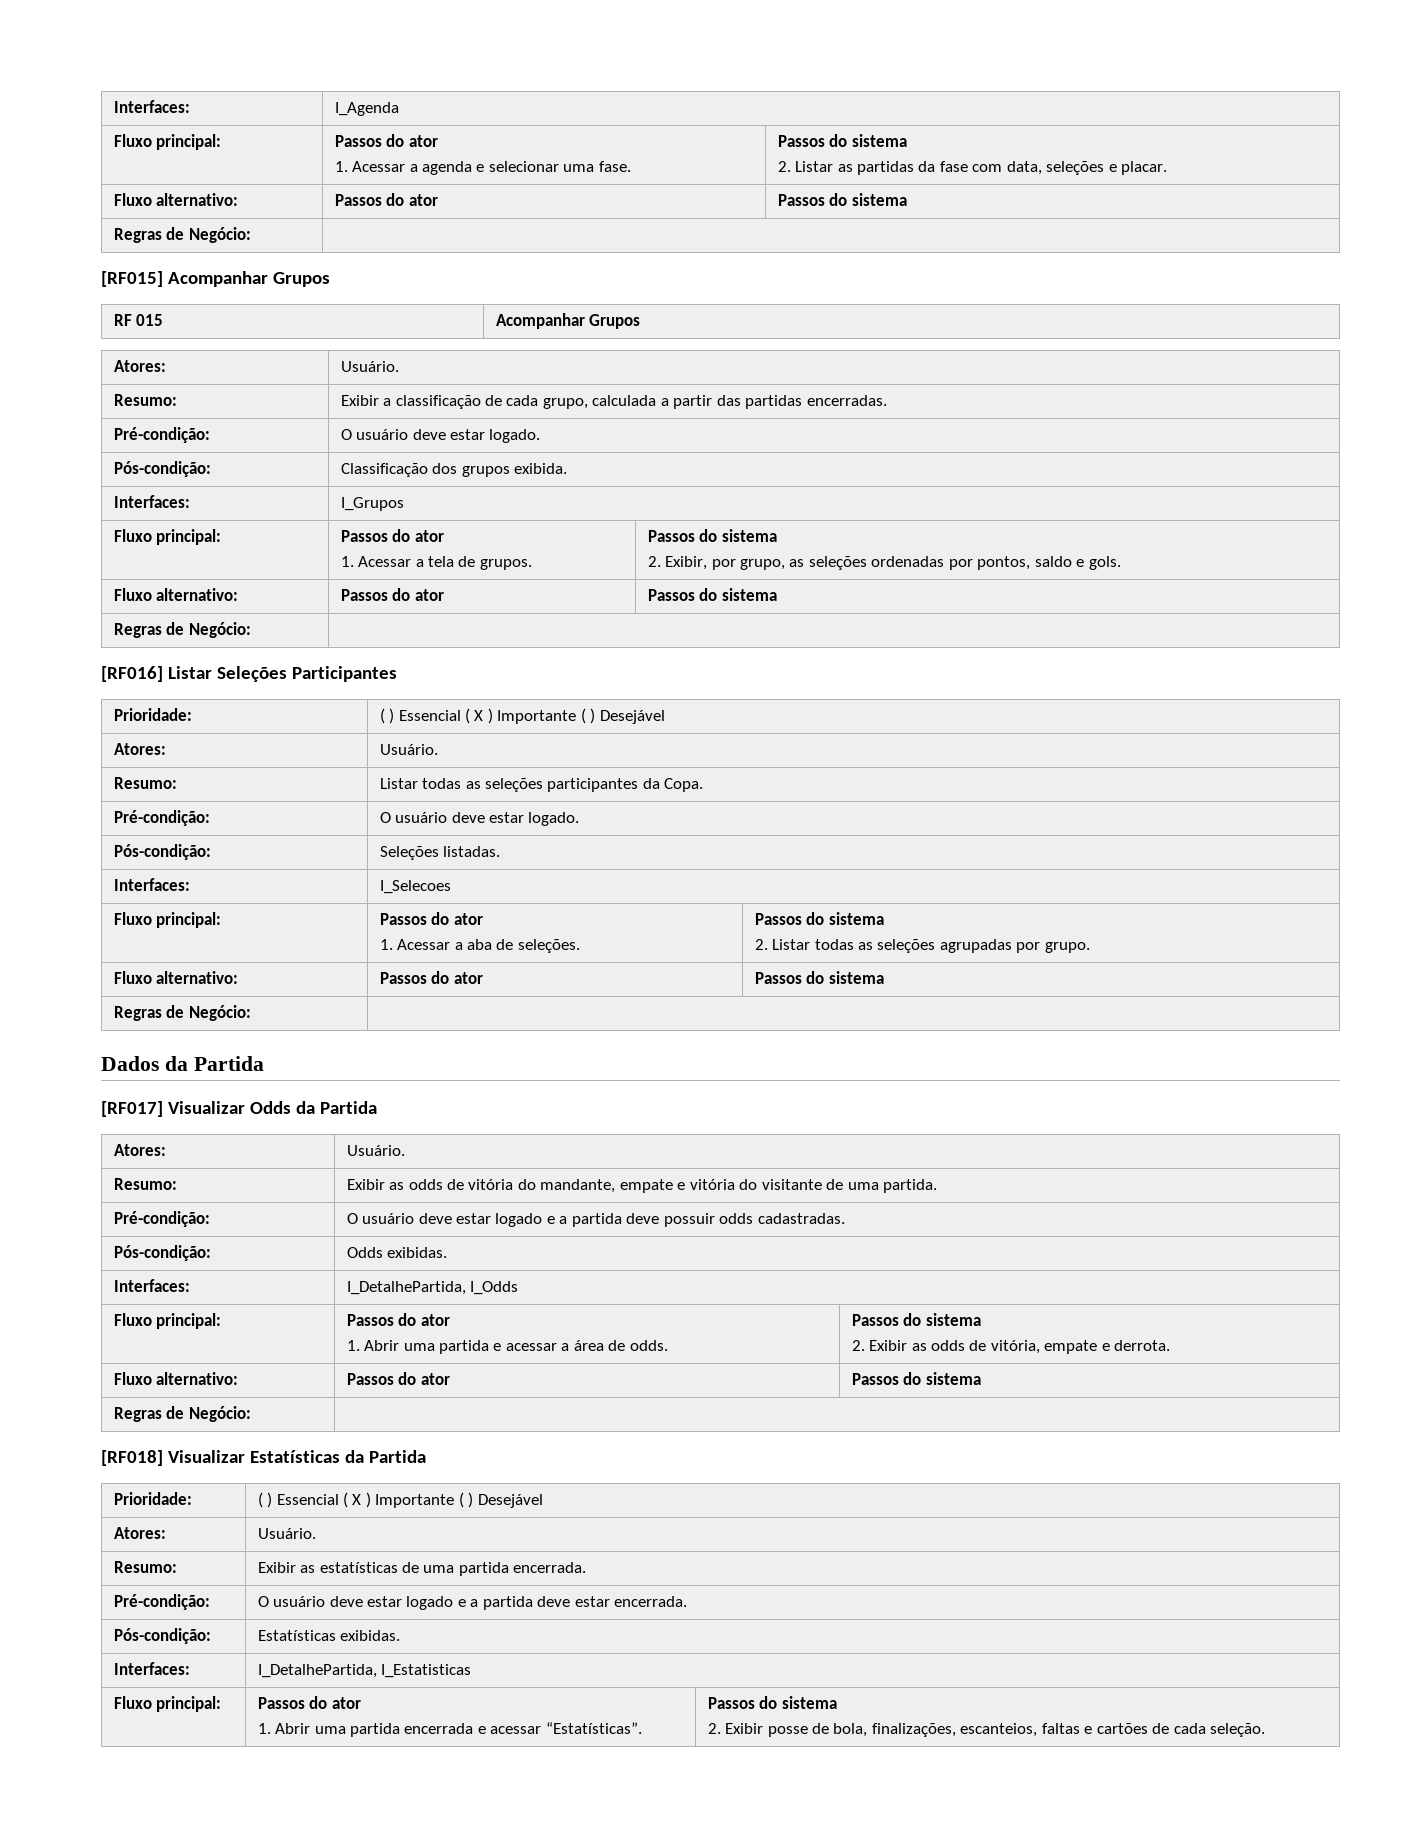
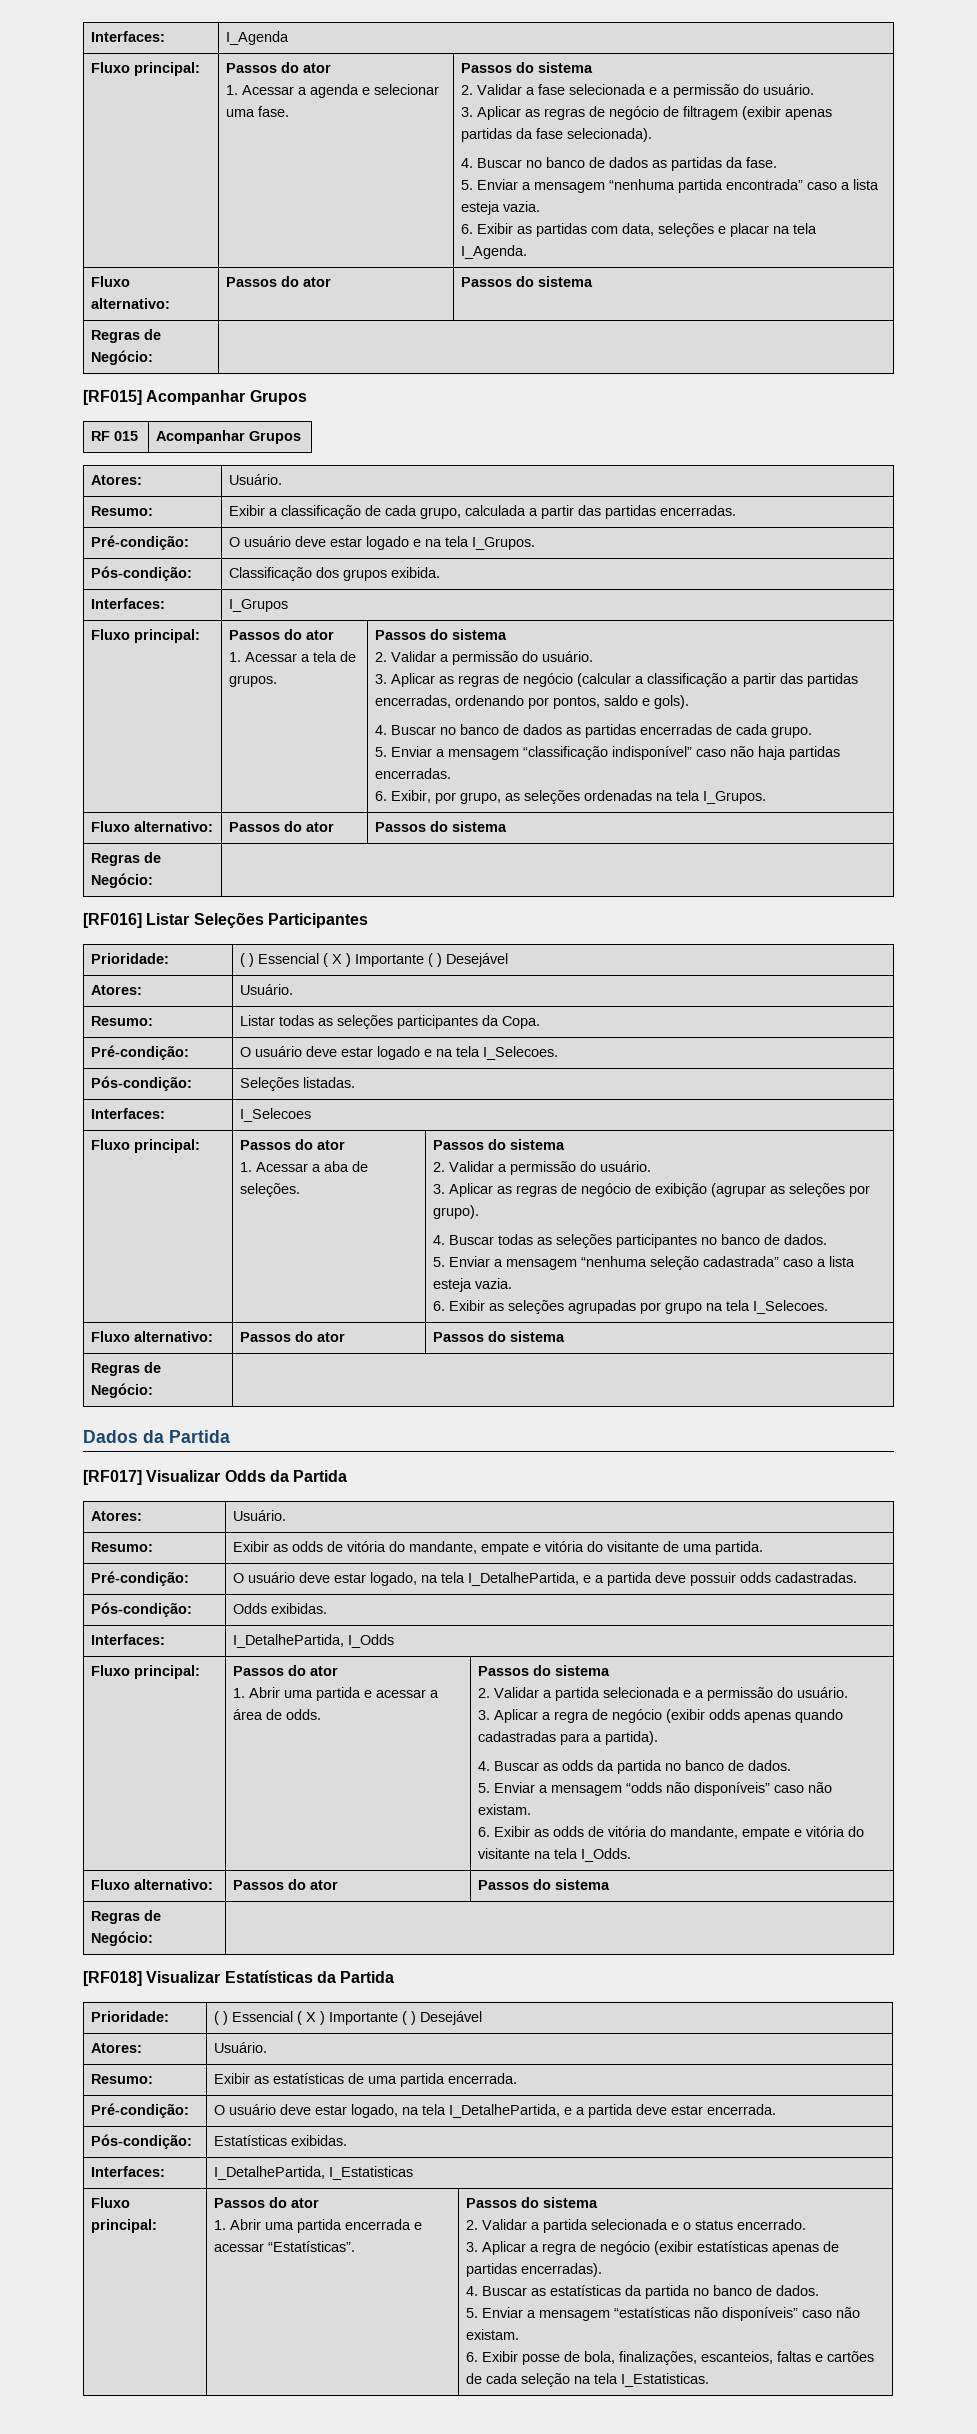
[795,161,1168,175] Listar as partidas da fase com data, seleções e placar. -> [477,84,815,98] [461,106,833,120] [461,128,653,142] [461,157,778,171] [461,179,880,193] [461,201,541,215] [461,223,818,237] [461,245,528,259] Validar a fase selecionada e a permissão do usuário. // 3. Aplicar as regras de negócio de filtragem (exibir apenas partidas da fase selecionada). // 4. Buscar no banco de dados as partidas da fase. // 5. Enviar a mensagem “nenhuma partida encontrada” caso a lista esteja vazia. // 6. Exibir as partidas com data, seleções e placar na tela I_Agenda.
[489,429,541,443] logado. -> [366,536,536,550] logado e na tela I_Grupos.
(661, 561) none -> [391,651,594,665] [375,673,859,687] [375,695,690,709] [375,724,813,738] [375,746,841,760] [375,768,452,779] [375,791,388,801] Validar a permissão do usuário. // 3. Aplicar as regras de negócio (calcular a classificação a partir das partidas encerradas, ordenando por pontos, saldo e gols). // 4. Buscar no banco de dados as partidas encerradas de cada grupo. // 5. Enviar a mensagem “classificação indisponível” caso não haja partidas encerradas. // 6.
[948,556,1121,570] por pontos, saldo e gols. -> [656,790,767,804] na tela I_Grupos.
[528,812,580,826] logado. -> [377,1046,559,1060] logado e na tela I_Selecoes.
[772,939,1090,953] Listar todas as seleções agrupadas por grupo. -> [449,1161,652,1175] [433,1183,871,1197] [433,1205,480,1219] [433,1234,828,1248] [433,1256,856,1270] [433,1278,513,1292] [433,1300,829,1314] Validar a permissão do usuário. // 3. Aplicar as regras de negócio de exibição (agrupar as seleções por grupo). // 4. Buscar todas as seleções participantes no banco de dados. // 5. Enviar a mensagem “nenhuma seleção cadastrada” caso a lista esteja vazia. // 6. Exibir as seleções agrupadas por grupo na tela I_Selecoes.
[495,1213,543,1227] logado -> [370,1572,580,1586] logado, na tela I_DetalhePartida,
[869,1340,1171,1354] Exibir as odds de vitória, empate e derrota. -> [494,1687,849,1701] [478,1709,844,1723] [478,1731,659,1745] [478,1760,792,1774] [478,1782,833,1796] [478,1804,532,1815] [478,1826,865,1840] [478,1848,632,1862] Validar a partida selecionada e a permissão do usuário. // 3. Aplicar a regra de negócio (exibir odds apenas quando cadastradas para a partida). // 4. Buscar as odds da partida no banco de dados. // 5. Enviar a mensagem “odds não disponíveis” caso não existam. // 6. Exibir as odds de vitória do mandante, empate e vitória do visitante na tela I_Odds.
[406,1596,454,1610] logado -> [351,2104,561,2118] logado, na tela I_DetalhePartida,
(721, 1728) none -> [482,2219,807,2233] [466,2241,840,2255] [466,2263,603,2277] [466,2285,820,2299] [466,2307,861,2321] [466,2329,520,2340] [466,2352,479,2362] Validar a partida selecionada e o status encerrado. // 3. Aplicar a regra de negócio (exibir estatísticas apenas de partidas encerradas). // 4. Buscar as estatísticas da partida no banco de dados. // 5. Enviar a mensagem “estatísticas não disponíveis” caso não existam. // 6.
[1210,1723,1266,1737] seleção. -> [521,2373,710,2387] seleção na tela I_Estatisticas.

